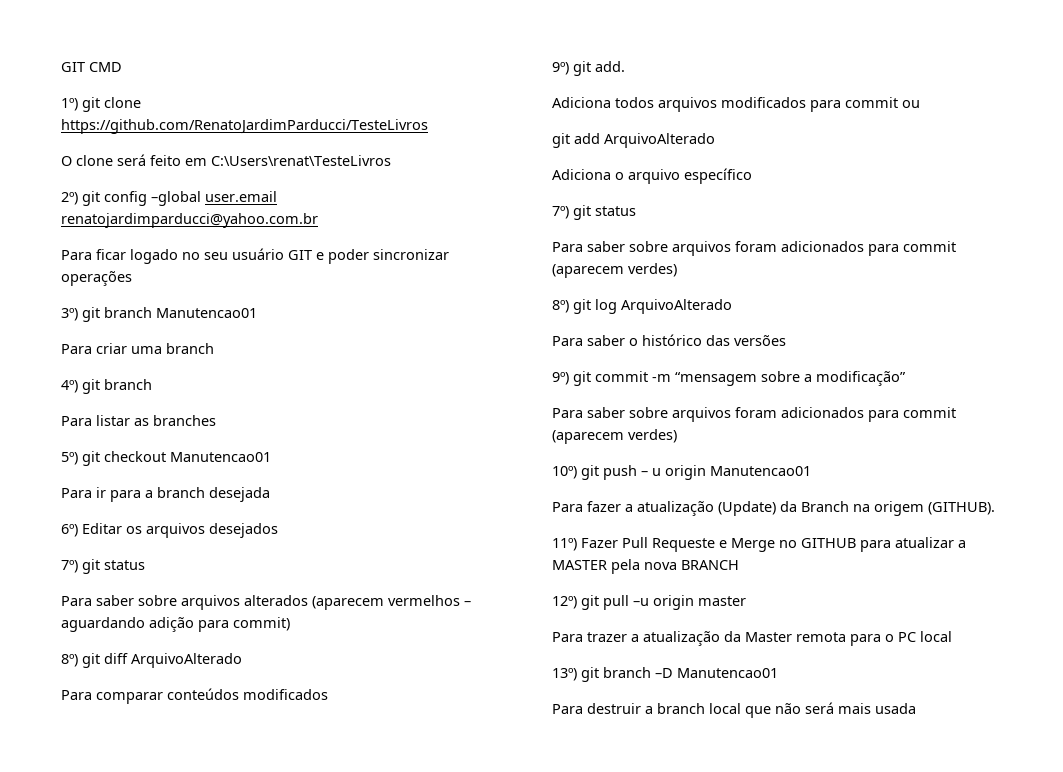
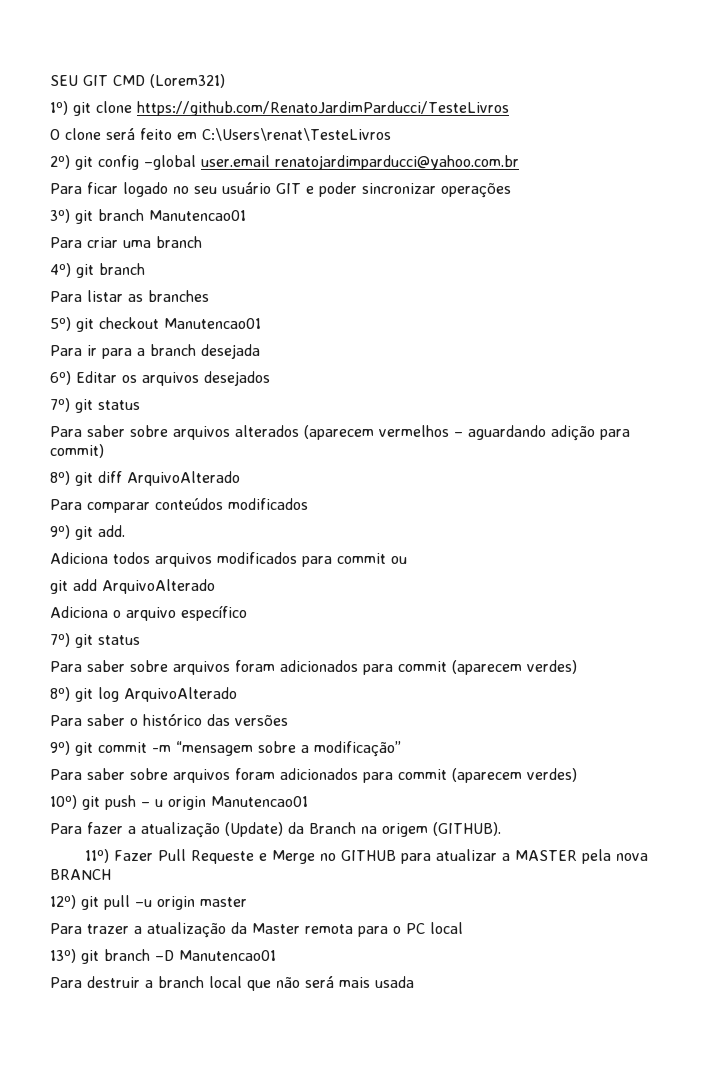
(61, 67) none -> [50,75,78,86] SEU
(122, 67) none -> [150,74,225,88] (Lorem321)

